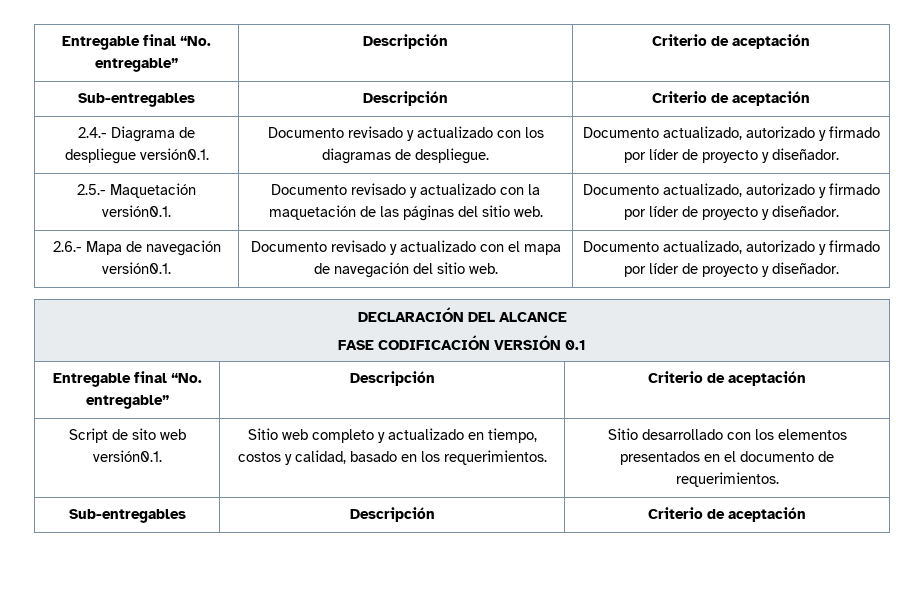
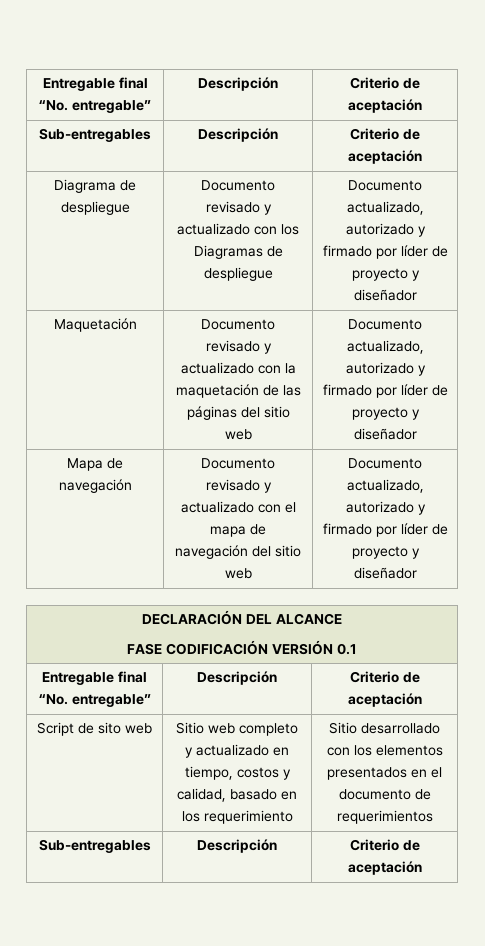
[78,127,107,138] 2.4.- -> (422, 157) none
[139,148,209,160] versión0.1. -> (130, 208) none
[322,148,489,164] diagramas de despliegue. -> [193,245,283,259] [203,267,273,281] Diagramas de despliegue
[771,148,839,160] [77,184,106,195] diseñador. // 2.5.- -> [353,289,417,301] diseñador //
[102,205,171,217] versión0.1. -> (137, 325) none
[513,206,543,217] web. -> [224,429,252,440] web
[771,205,839,217] [52,241,82,252] diseñador. // 2.6.- -> [353,428,417,440] diseñador //
[102,262,171,274] versión0.1. -> (132, 486) none
[468,263,498,274] web. -> [224,568,252,579] web
[771,262,839,274] diseñador. -> [353,567,417,579] diseñador
[92,450,162,462] versión0.1. -> (152, 728) none
[443,450,547,465] requerimientos. -> [203,810,293,824] requerimiento
[675,472,779,487] requerimientos. -> [336,810,433,824] requerimientos

